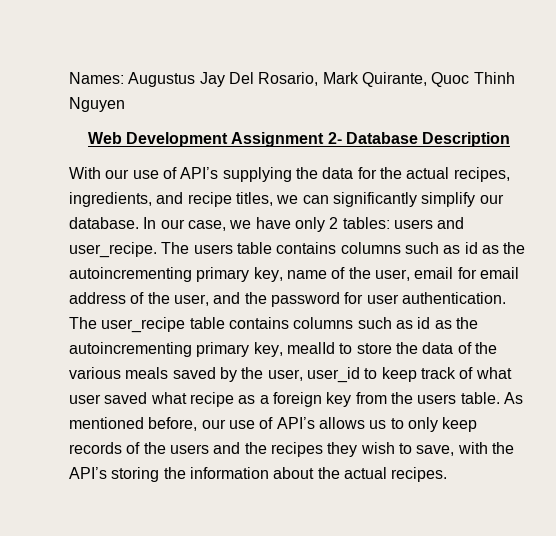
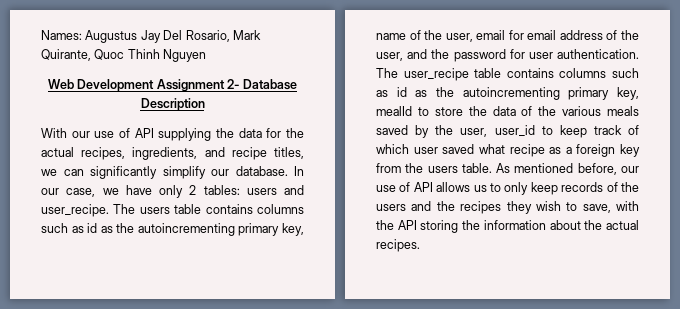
[180,167,219,179] API’s -> [134,128,154,138] API
[475,367,512,379] what -> [376,144,409,154] which
[276,417,315,429] API’s -> [413,182,433,192] API
[69,467,107,479] API’s -> [397,220,417,230] API

